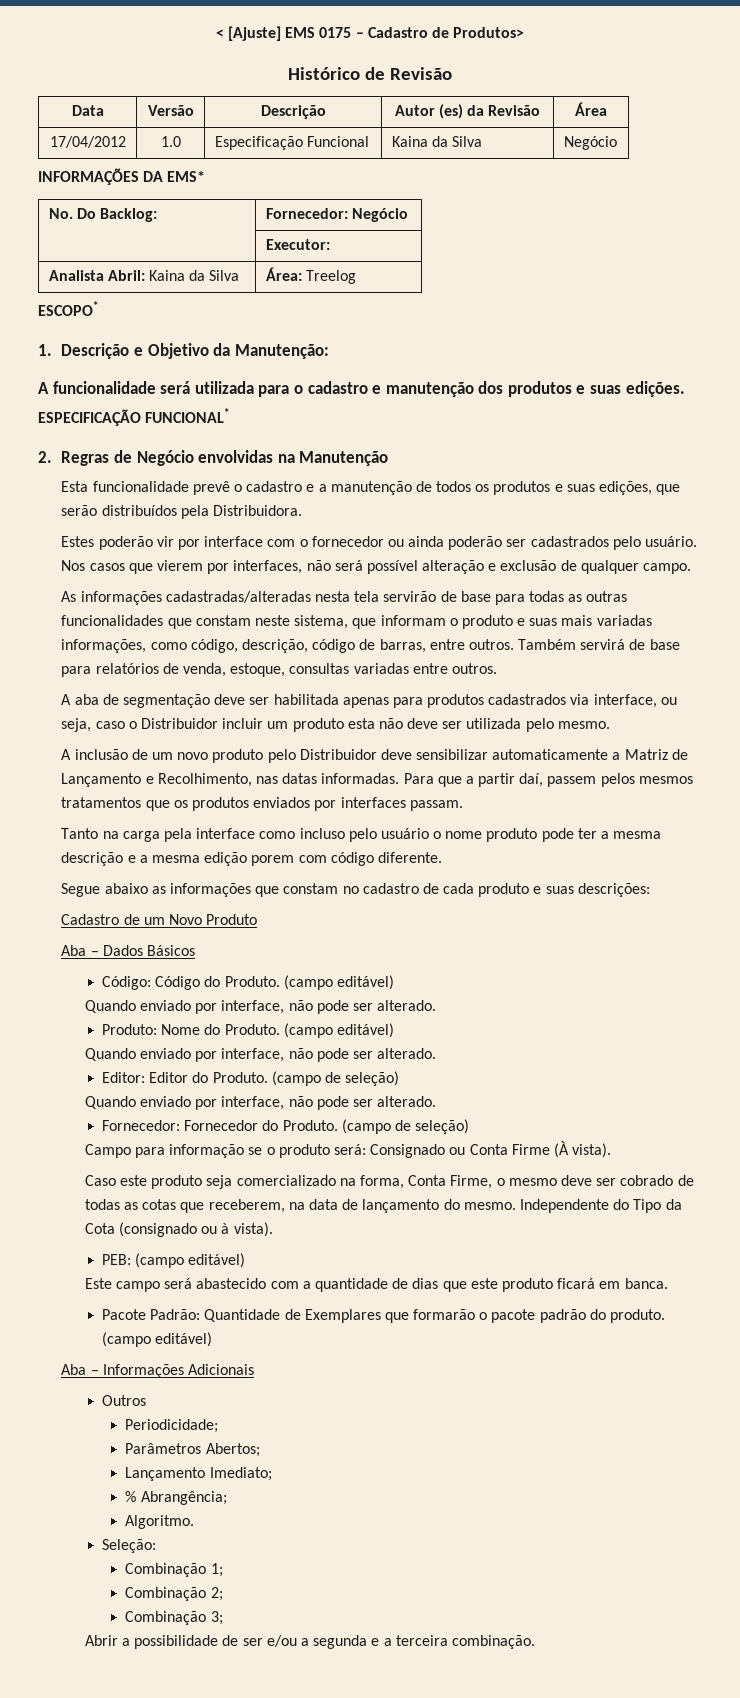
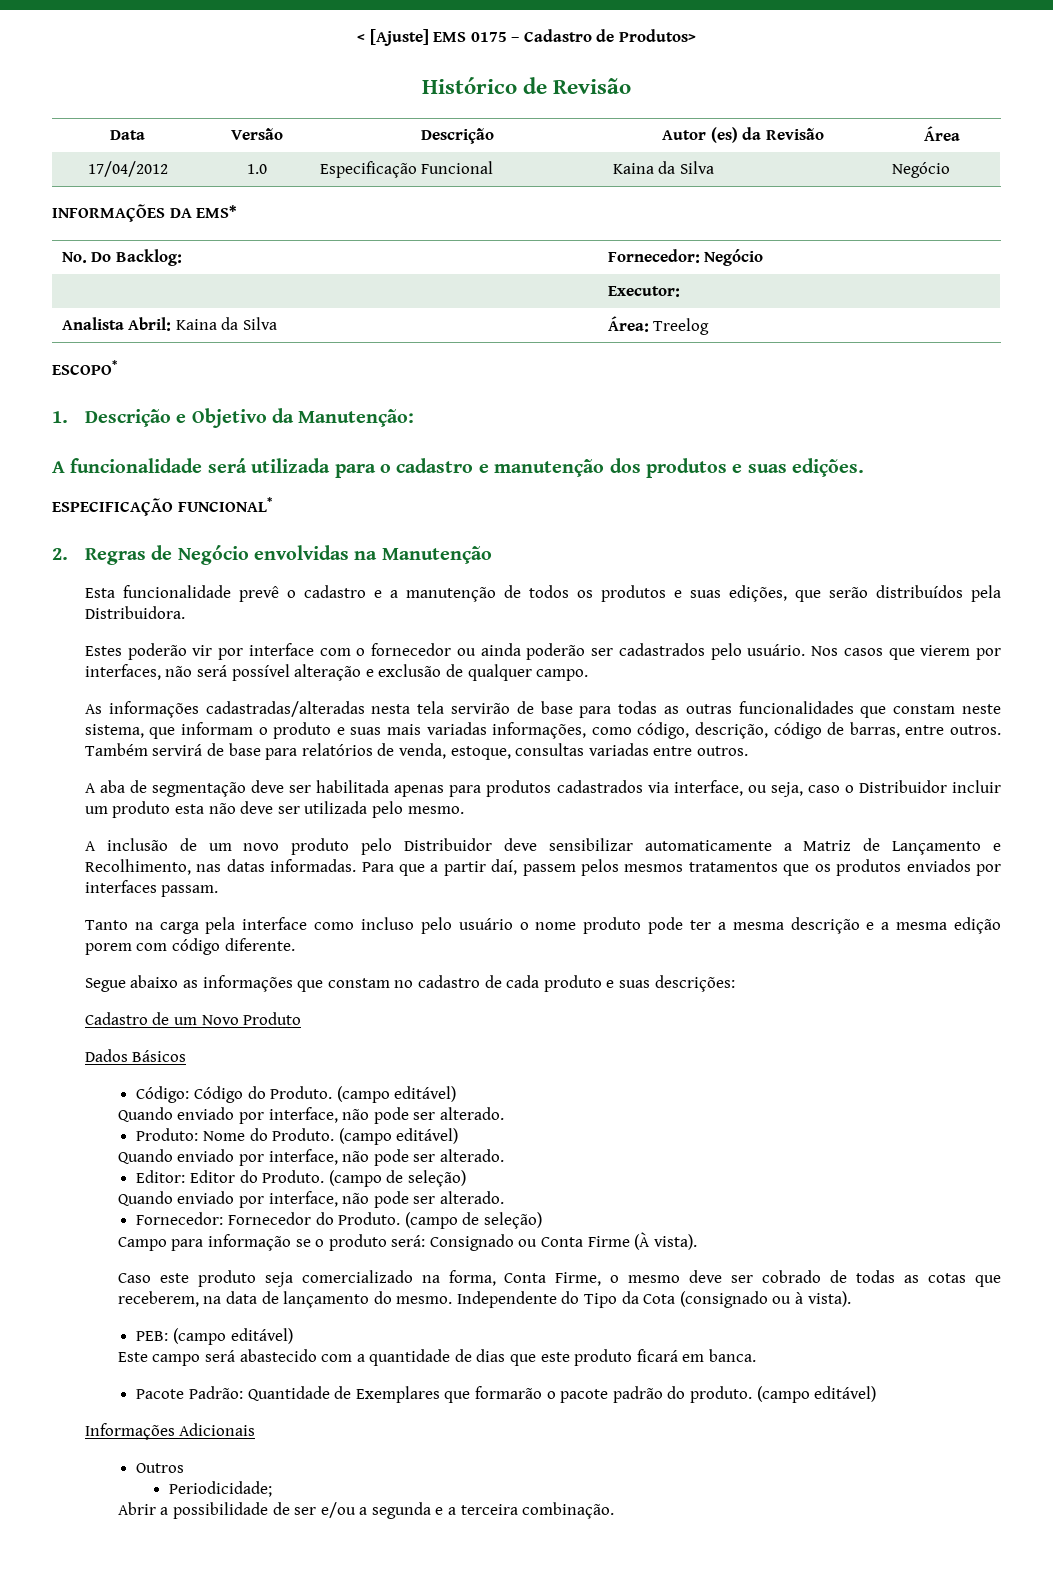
[61,945,99,956] Aba – -> (302, 1018) none
[61,1364,99,1375] Aba – -> (877, 1394) none
[125,1443,260,1457] [125,1467,272,1481] [125,1491,227,1505] [125,1515,195,1529] [101,1539,156,1553] [125,1563,223,1577] [125,1587,223,1601] [125,1611,223,1625] // Parâmetros Abertos; // Lançamento Imediato; // % Abrangência; // Algoritmo. // Seleção: // Combinação 1; // Combinação 2; // Combinação 3; -> (273, 1489) none

